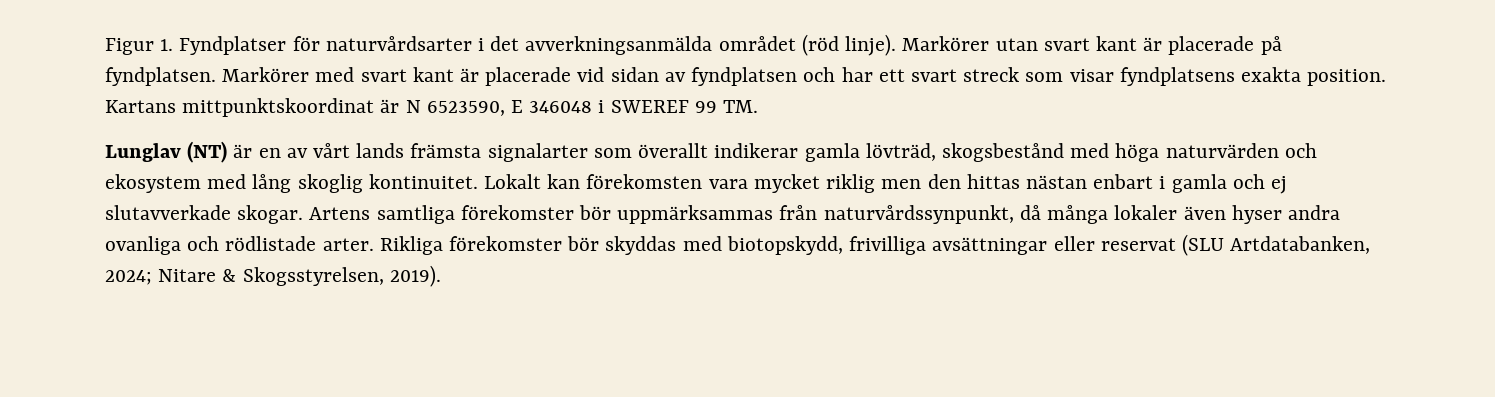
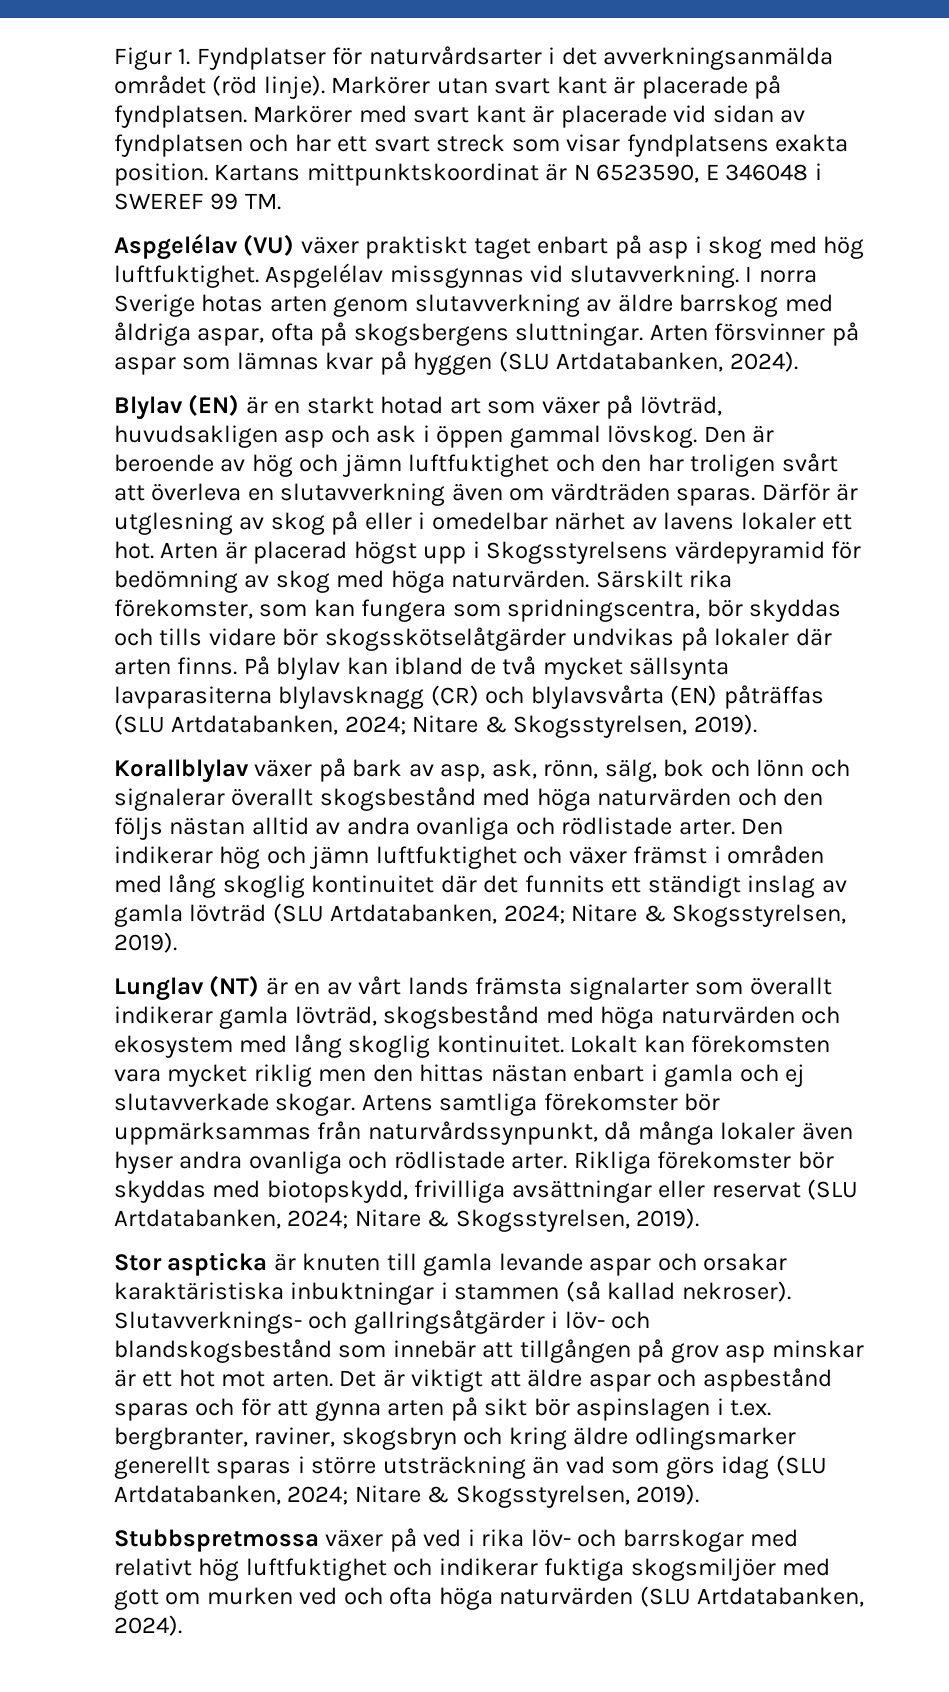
(759, 106) none -> [114,234,865,260] [114,263,817,288] [114,294,833,317] [114,322,859,346] [114,351,798,375] [114,394,722,420] [114,425,775,448] [114,453,838,477] [114,483,859,506] [114,511,853,535] [114,541,862,564] [114,570,733,593] [114,599,842,622] [114,627,832,651] [114,656,730,680] [114,685,824,709] [114,714,757,738] [114,758,850,783] [114,787,824,811] [114,817,784,840] [114,845,825,869] [114,874,847,898] [114,903,847,927] [114,932,177,953] // Aspgelélav (VU) växer praktiskt taget enbart på asp i skog med hög luftfuktighet. Aspgelélav missgynnas vid slutavverkning. I norra Sverige hotas arten genom slutavverkning av äldre barrskog med åldriga aspar, ofta på skogsbergens sluttningar. Arten försvinner på aspar som lämnas kvar på hyggen (SLU Artdatabanken, 2024). // Blylav (EN) är en starkt hotad art som växer på lövträd, huvudsakligen asp och ask i öppen gammal lövskog. Den är beroende av hög och jämn luftfuktighet och den har troligen svårt att överleva en slutavverkning även om värdträden sparas. Därför är utglesning av skog på eller i omedelbar närhet av lavens lokaler ett hot. Arten är placerad högst upp i Skogsstyrelsens värdepyramid för bedömning av skog med höga naturvärden. Särskilt rika förekomster, som kan fungera som spridningscentra, bör skyddas och tills vidare bör skogsskötselåtgärder undvikas på lokaler där arten finns. På blylav kan ibland de två mycket sällsynta lavparasiterna blylavsknagg (CR) och blylavsvårta (EN) påträffas (SLU Artdatabanken, 2024; Nitare & Skogsstyrelsen, 2019). // Korallblylav växer på bark av asp, ask, rönn, sälg, bok och lönn och signalerar överallt skogsbestånd med höga naturvärden och den följs nästan alltid av andra ovanliga och rödlistade arter. Den indikerar hög och jämn luftfuktighet och växer främst i områden med lång skoglig kontinuitet där det funnits ett ständigt inslag av gamla lövträd (SLU Artdatabanken, 2024; Nitare & Skogsstyrelsen, 2019).
(441, 276) none -> [114,1252,788,1276] [114,1281,791,1305] [114,1310,651,1334] [114,1339,864,1363] [114,1368,832,1392] [114,1397,772,1421] [114,1427,796,1450] [114,1455,827,1479] [114,1484,700,1508] [114,1528,799,1552] [114,1558,831,1581] [114,1586,865,1610] [114,1615,182,1636] // Stor aspticka är knuten till gamla levande aspar och orsakar karaktäristiska inbuktningar i stammen (så kallad nekroser). Slutavverknings- och gallringsåtgärder i löv- och blandskogsbestånd som innebär att tillgången på grov asp minskar är ett hot mot arten. Det är viktigt att äldre aspar och aspbestånd sparas och för att gynna arten på sikt bör aspinslagen i t.ex. bergbranter, raviner, skogsbryn och kring äldre odlingsmarker generellt sparas i större utsträckning än vad som görs idag (SLU Artdatabanken, 2024; Nitare & Skogsstyrelsen, 2019). // Stubbspretmossa växer på ved i rika löv- och barrskogar med relativt hög luftfuktighet och indikerar fuktiga skogsmiljöer med gott om murken ved och ofta höga naturvärden (SLU Artdatabanken, 2024).

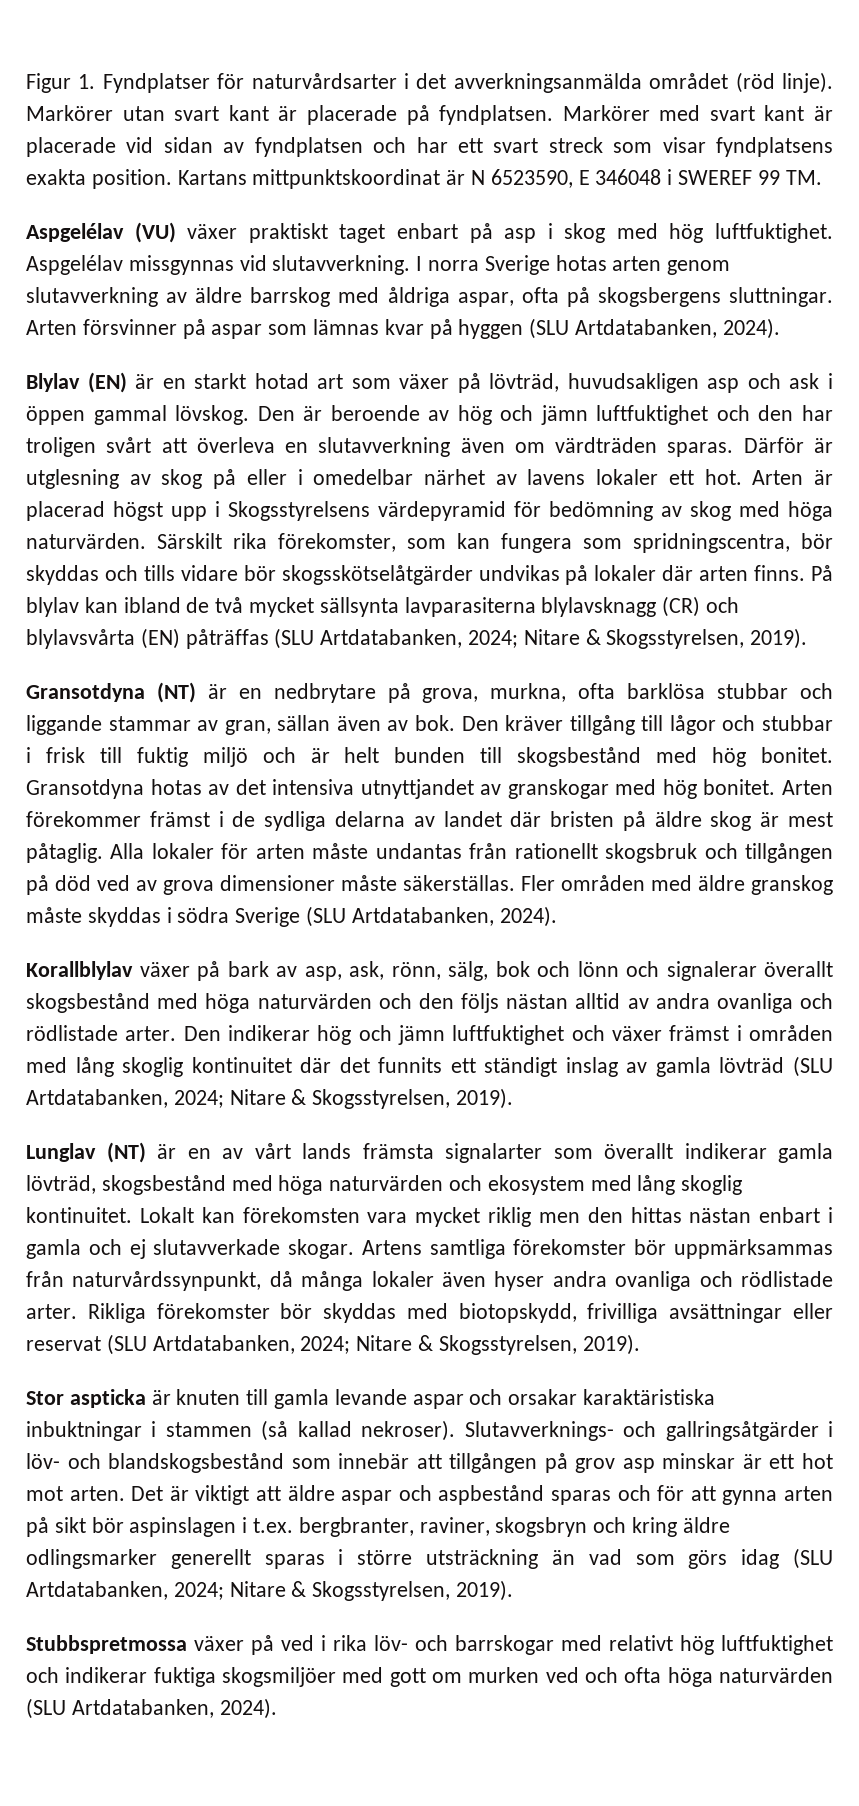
(757, 724) none -> [26,682,833,703] [26,715,833,735] [26,747,833,767] [26,779,833,799] [26,811,834,831] [26,843,833,863] [26,875,833,895] [26,906,557,927] // Gransotdyna (NT) är en nedbrytare på grova, murkna, ofta barklösa stubbar och liggande stammar av gran, sällan även av bok. Den kräver tillgång till lågor och stubbar i frisk till fuktig miljö och är helt bunden till skogsbestånd med hög bonitet. Gransotdyna hotas av det intensiva utnyttjandet av granskogar med hög bonitet. Arten förekommer främst i de sydliga delarna av landet där bristen på äldre skog är mest påtaglig. Alla lokaler för arten måste undantas från rationellt skogsbruk och tillgången på död ved av grova dimensioner måste säkerställas. Fler områden med äldre granskog måste skyddas i södra Sverige (SLU Artdatabanken, 2024).

